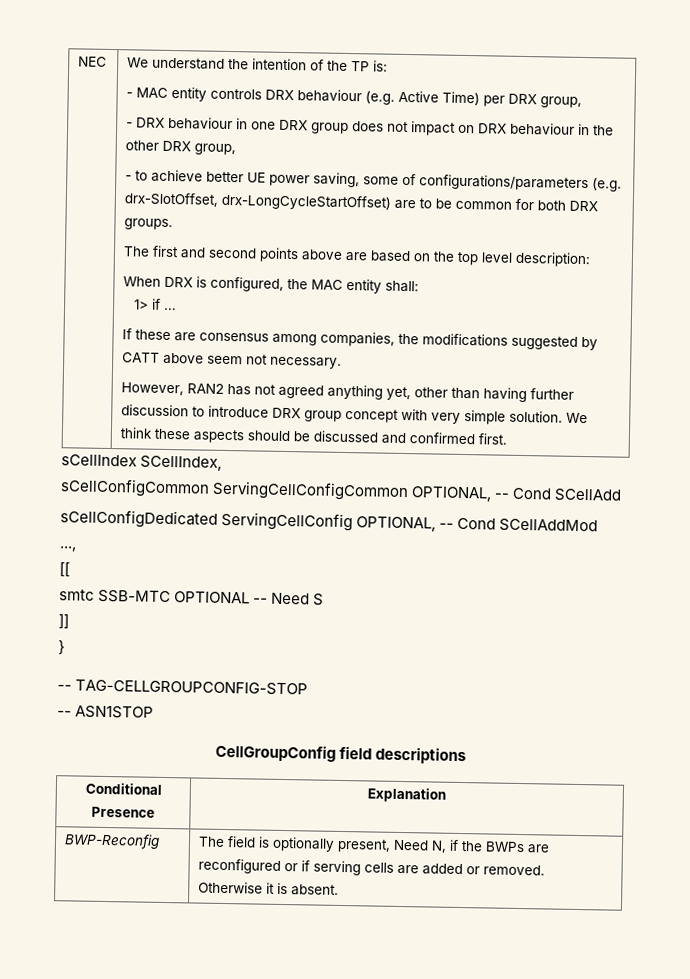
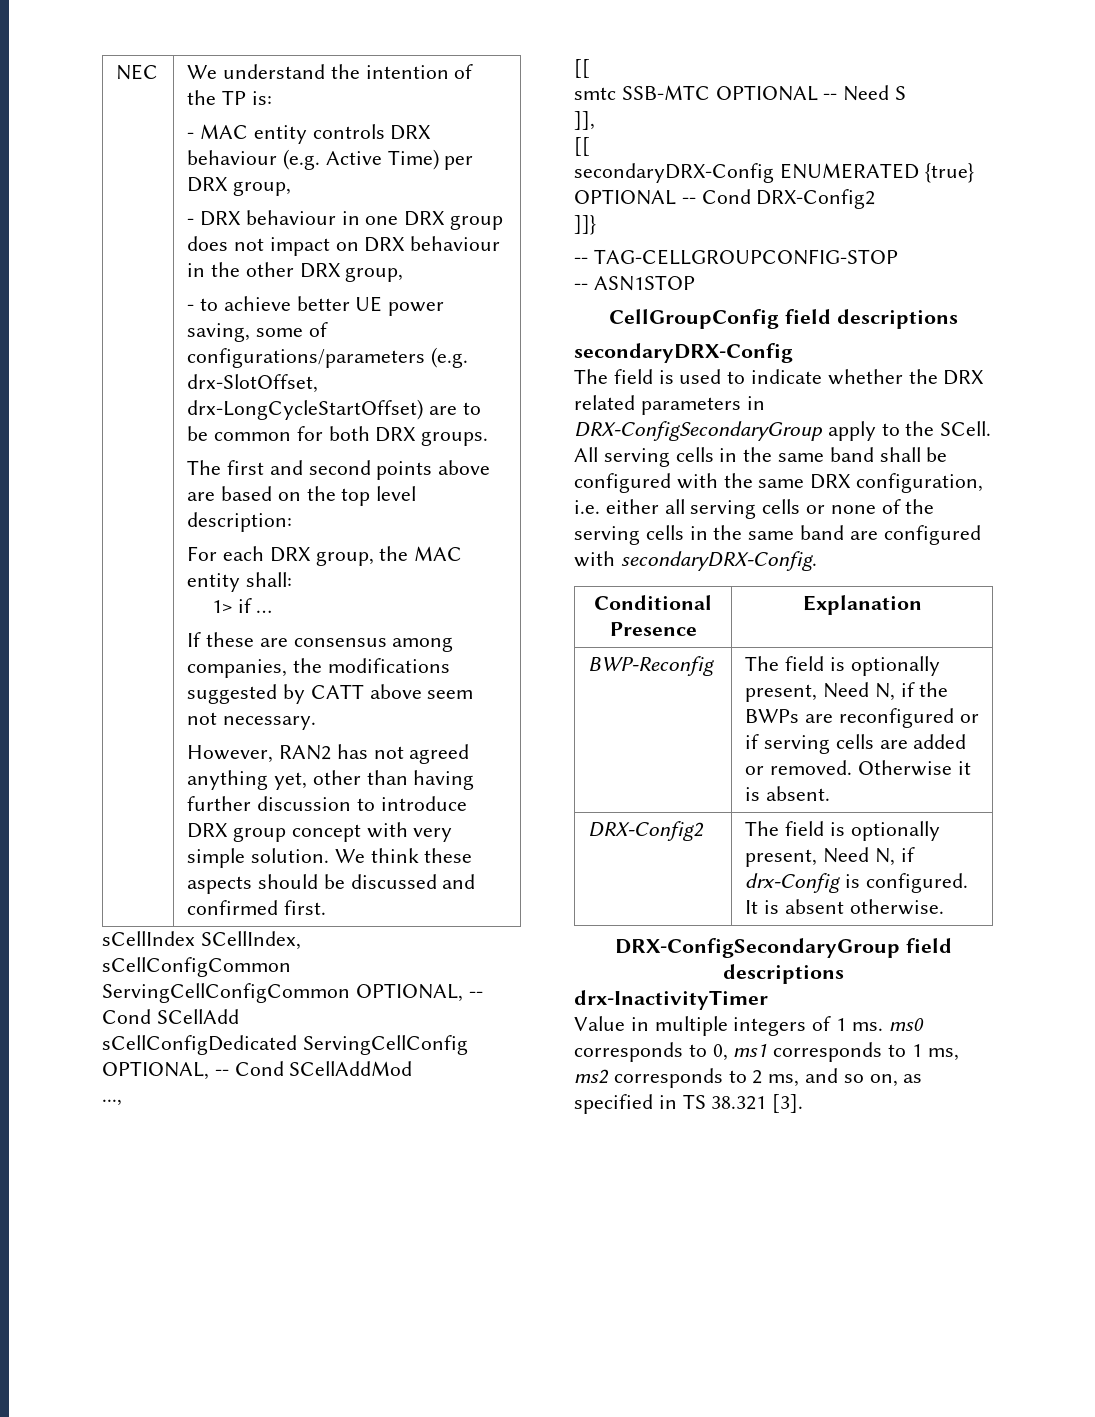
[123,276,285,292] When DRX is configured, -> [187,546,374,566] For each DRX group,
[58,614,69,629] [58,640,65,655] ]] // } -> [574,111,595,130] [574,137,590,156] [574,163,974,183] [574,189,876,209] [574,215,596,235] ]], // [[ // secondaryDRX-Config ENUMERATED {true} OPTIONAL -- Cond DRX-Config2 // ]]}
(467, 755) none -> [574,343,793,363] [574,369,985,385] [574,395,765,415] [574,421,992,441] [574,447,948,467] [574,473,984,493] [574,499,935,519] [574,525,981,545] [574,551,817,571] // secondaryDRX-Config // The field is used to indicate whether the DRX related parameters in DRX-ConfigSecondaryGroup apply to the SCell. All serving cells in the same band shall be configured with the same DRX configuration, i.e. either all serving cells or none of the serving cells in the same band are configured with secondaryDRX-Config.
(340, 890) none -> [588,821,705,841] [745,821,940,841] [745,847,915,867] [745,873,968,893] [745,899,944,915] [615,938,952,958] [723,964,844,984] [574,990,768,1010] [574,1016,924,1036] [574,1042,959,1062] [574,1068,923,1088] [574,1094,804,1114] // DRX-Config2 | The field is optionally present, Need N, if drx-Config is configured. It is absent otherwise. // DRX-ConfigSecondaryGroup field descriptions // drx-InactivityTimer // Value in multiple integers of 1 ms. ms0 corresponds to 0, ms1 corresponds to 1 ms, ms2 corresponds to 2 ms, and so on, as specified in TS 38.321 [3].

